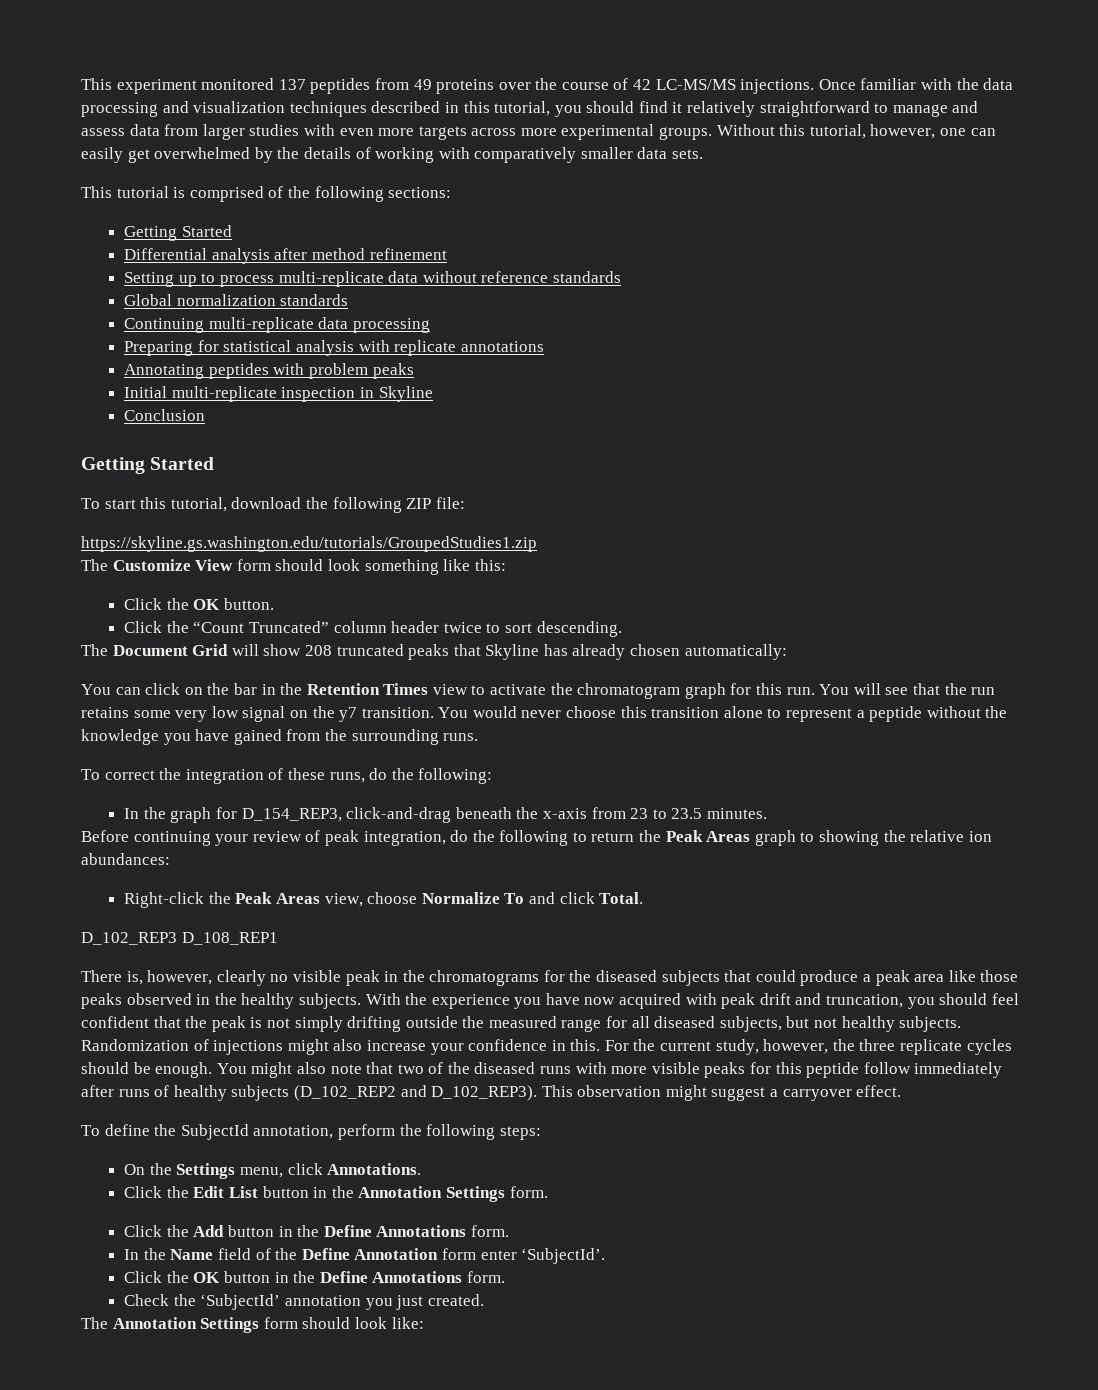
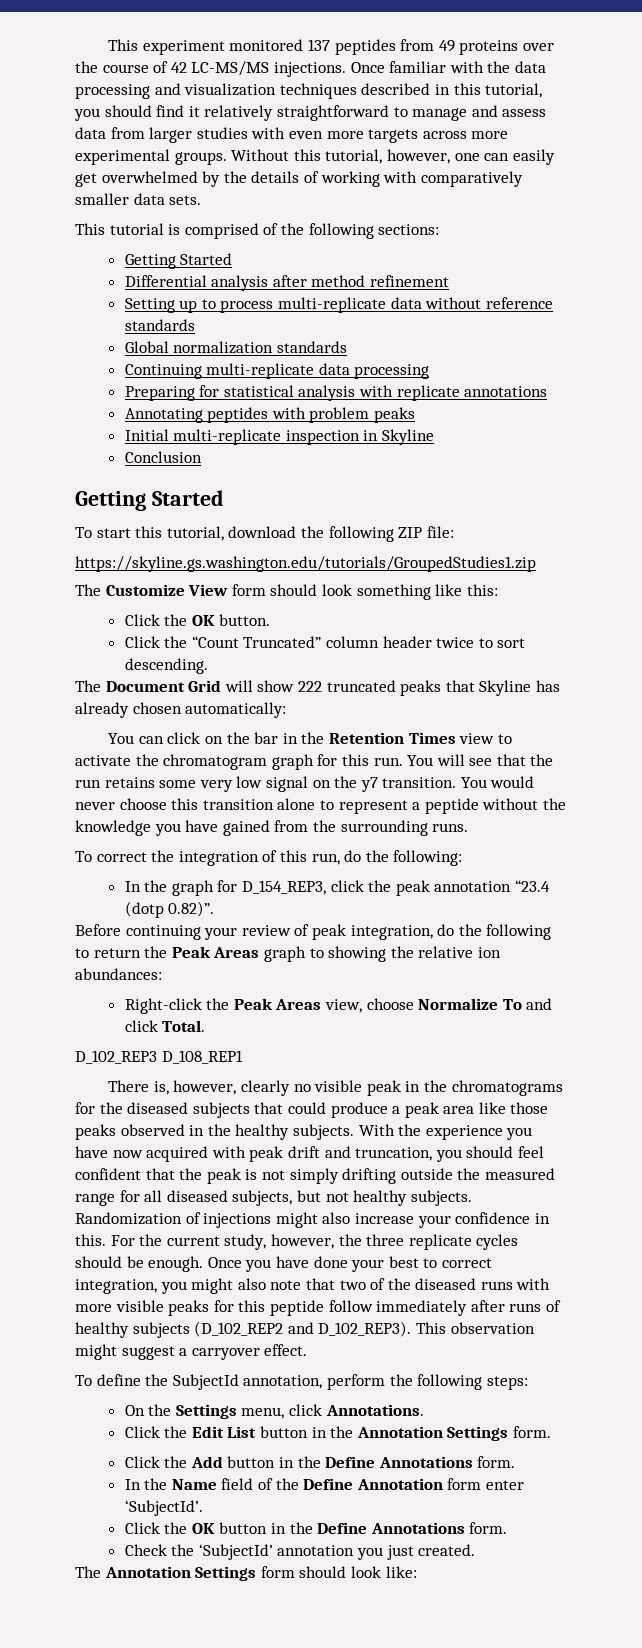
[304,645,332,656] 208 -> [297,681,322,692] 222
[287,768,365,783] these runs, -> [279,850,340,865] this run,
[346,807,767,823] click-and-drag beneath the x-axis from 23 to 23.5 minutes. -> [330,880,550,896] [124,901,215,918] click the peak annotation “23.4 (dotp 0.82)”.
[216,1063,247,1074] You -> [207,1256,492,1272] [75,1279,187,1294] Once you have done your best to correct integration, you

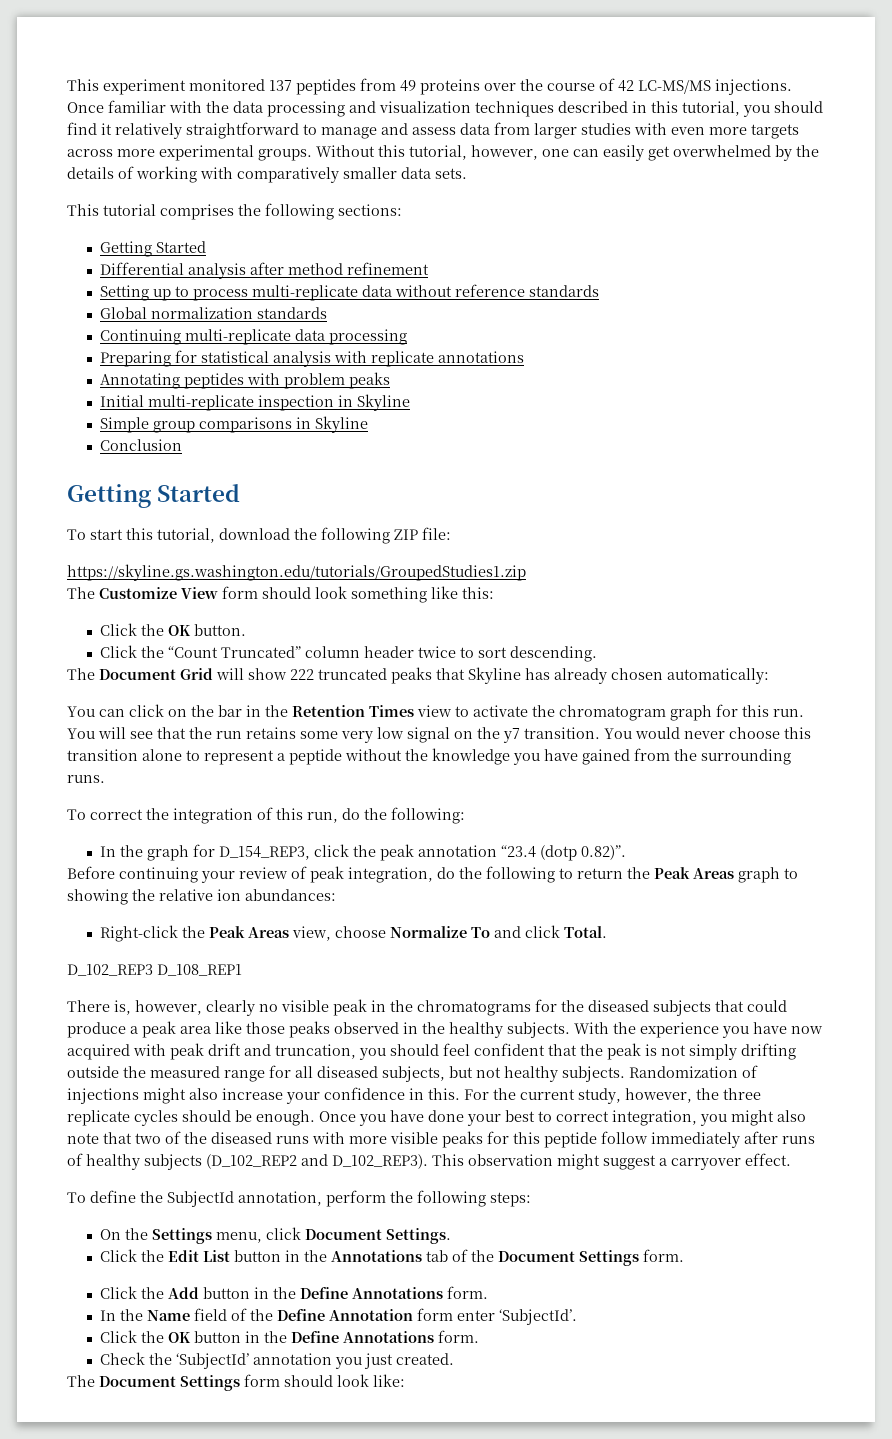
[168,223,279,239] is comprised of -> [160,204,234,220] comprises
(434, 437) none -> [100,416,369,433] // Simple group comparisons in Skyline
[325,1404,424,1416] Annotations. -> [305,1228,452,1244] Document Settings.
[356,1426,443,1438] Annotation -> [331,1249,576,1262] Annotations tab of the Document
[104,1566,191,1578] Annotation -> [99,1376,176,1387] Document

